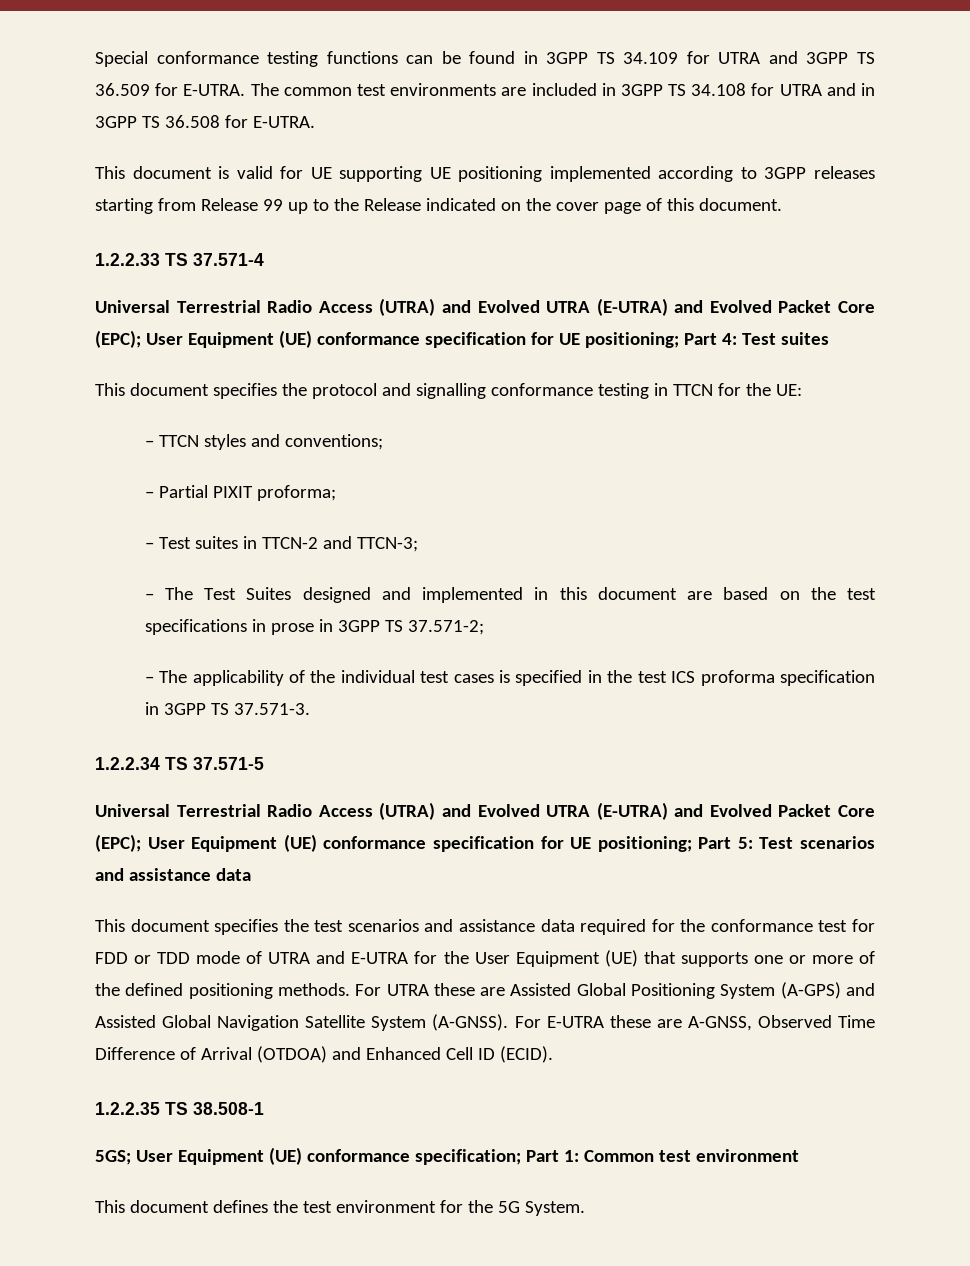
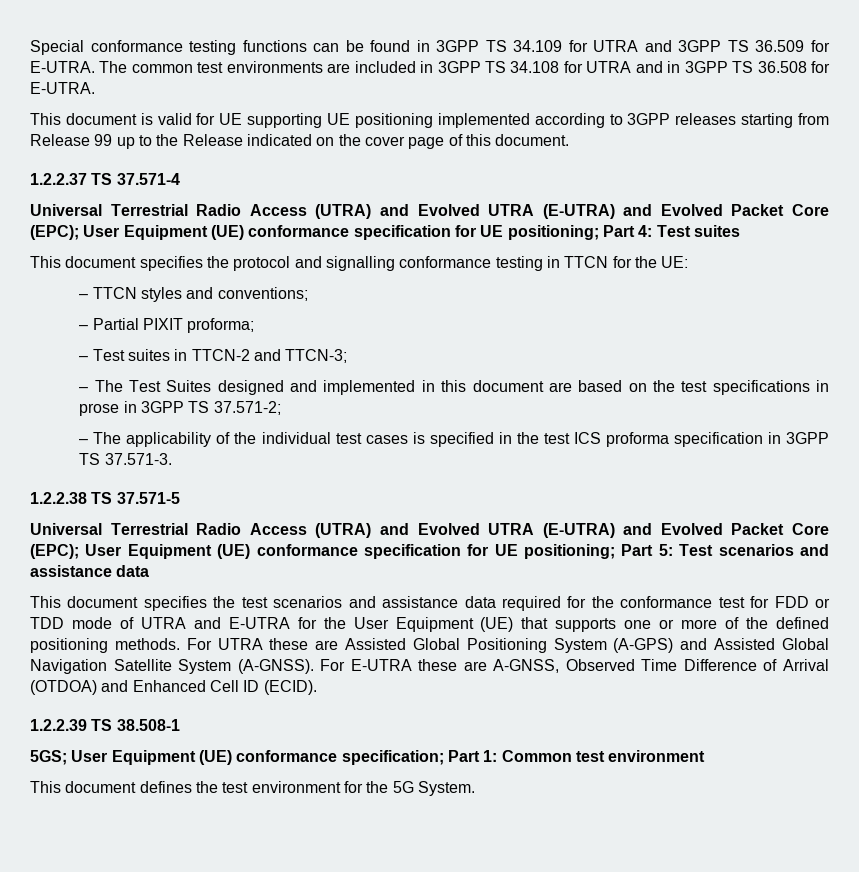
[95,253,160,266] 1.2.2.33 -> [30,173,87,185] 1.2.2.37
[95,757,160,770] 1.2.2.34 -> [30,492,87,504] 1.2.2.38
[95,1102,160,1115] 1.2.2.35 -> [30,719,87,731] 1.2.2.39

